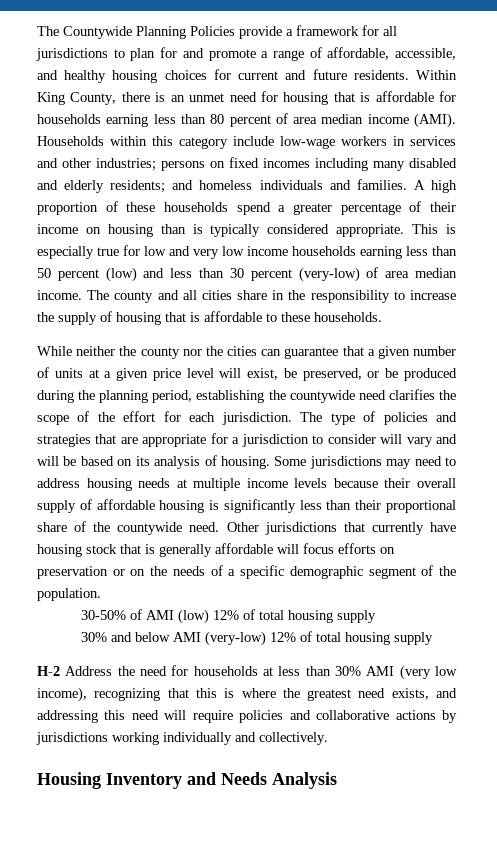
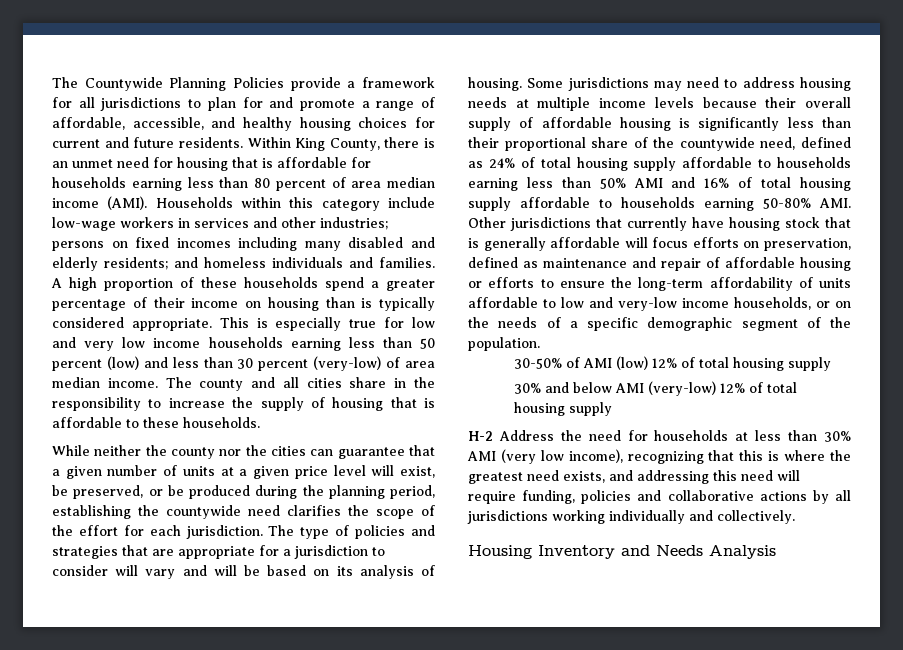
[189,522,220,532] need. -> [760,137,851,150] [468,157,851,171] [468,177,851,191] [468,197,851,211] need, defined as 24% of total housing supply affordable to households earning less than 50% AMI and 16% of total housing supply affordable to households earning 50-80% AMI.
[37,566,108,579] preservation -> [764,238,851,251] [468,257,851,271] [468,277,851,291] [468,297,811,311] preservation, defined as maintenance and repair of affordable housing or efforts to ensure the long-term affordability of units affordable to low and very-low income households,
(233, 716) none -> [522,490,576,504] funding,
(458, 716) none -> [835,490,851,501] all

